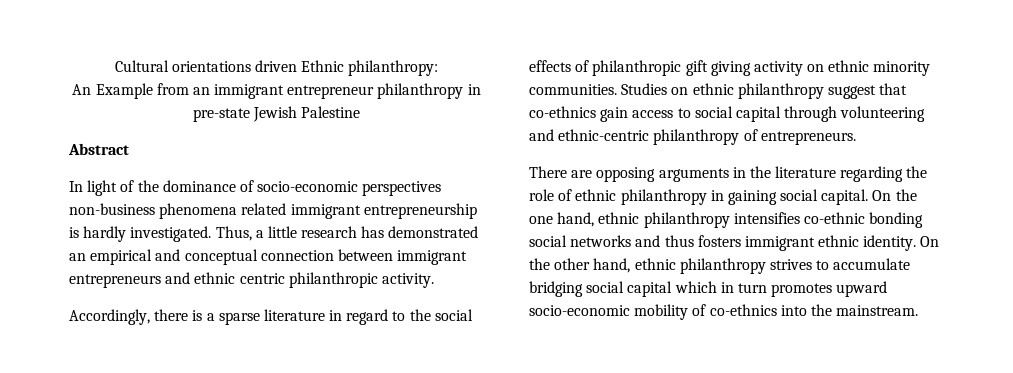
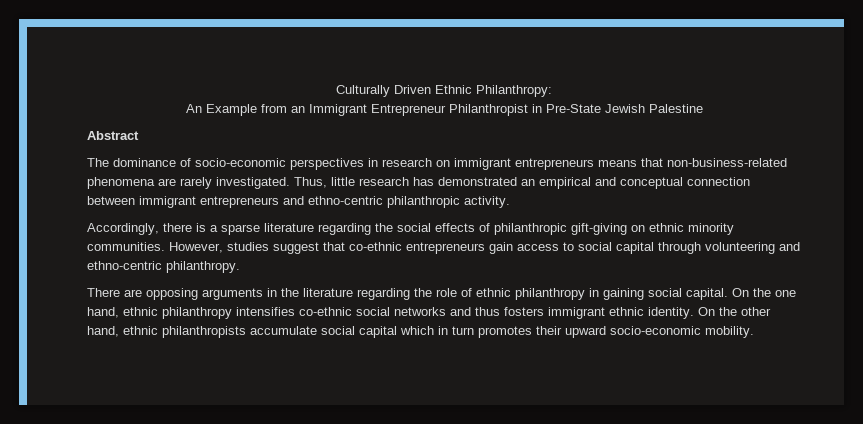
[114,60,439,76] Cultural orientations driven Ethnic philanthropy: -> [336,85,552,97] Culturally Driven Ethnic Philanthropy:
[214,83,481,99] [192,106,361,122] [68,143,129,155] [69,180,442,196] [69,203,477,219] [69,226,127,242] immigrant entrepreneur philanthropy in pre-state Jewish Palestine // Abstract // In light of the dominance of socio-economic perspectives non-business phenomena related immigrant entrepreneurship is hardly -> [308,104,703,116] [87,131,139,140] [87,158,787,170] [87,177,212,189] Immigrant Entrepreneur Philanthropist in Pre-State Jewish Palestine // Abstract // The dominance of socio-economic perspectives in research on immigrant entrepreneurs means that non-business-related phenomena are rarely
[255,230,264,238] a -> (327, 182) none
[194,272,285,284] ethnic centric -> [308,196,383,205] ethno-centric
[329,309,406,325] in regard to -> [318,223,371,235] regarding
[685,60,803,76] gift giving activity -> [571,223,627,235] gift-giving
[621,83,908,99] [529,106,596,118] Studies on ethnic philanthropy suggest that co-ethnics -> [169,242,485,254] However, studies suggest that co-ethnic entrepreneurs
[558,129,856,145] ethnic-centric philanthropy of entrepreneurs. -> [87,261,240,273] ethno-centric philanthropy.
[869,212,924,228] bonding -> (352, 311) none
[679,258,911,274] [529,281,583,297] philanthropy strives to accumulate bridging -> [162,326,317,338] philanthropists accumulate
(833, 290) none -> [536,326,562,335] their
[634,304,919,320] mobility of co-ethnics into the mainstream. -> [705,326,754,338] mobility.

